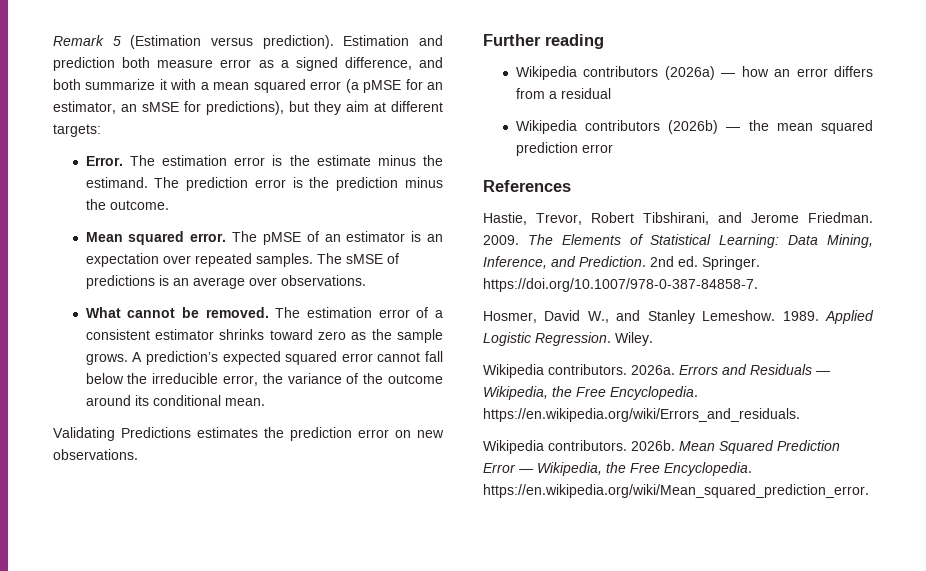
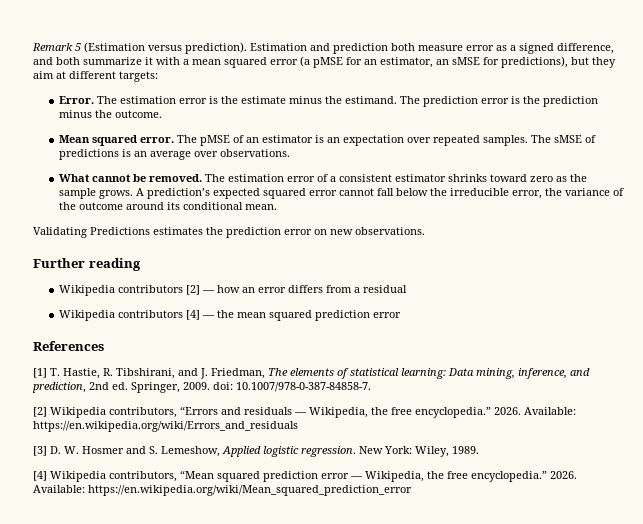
[664,66,715,80] (2026a) -> [186,285,201,295] [2]
[668,120,719,134] (2026b) -> [186,310,201,320] [4]
[483,212,873,225] [483,234,873,248] [483,256,760,270] [483,278,758,292] [483,310,874,324] [483,332,653,346] [483,364,831,378] [483,386,698,400] [483,408,800,422] [483,440,840,454] [483,462,752,476] [483,484,869,498] Hastie, Trevor, Robert Tibshirani, and Jerome Friedman. 2009. The Elements of Statistical Learning: Data Mining, Inference, and Prediction. 2nd ed. Springer. https://doi.org/10.1007/978-0-387-84858-7. // Hosmer, David W., and Stanley Lemeshow. 1989. Applied Logistic Regression. Wiley. // Wikipedia contributors. 2026a. Errors and Residuals — Wikipedia, the Free Encyclopedia. https://en.wikipedia.org/wiki/Errors_and_residuals. // Wikipedia contributors. 2026b. Mean Squared Prediction Error — Wikipedia, the Free Encyclopedia. https://en.wikipedia.org/wiki/Mean_squared_prediction_error. -> [33,368,590,379] [32,382,371,393] [33,406,576,418] [33,421,298,432] [33,446,479,457] [33,470,577,482] [33,485,412,496] [1] T. Hastie, R. Tibshirani, and J. Friedman, The elements of statistical learning: Data mining, inference, and prediction, 2nd ed. Springer, 2009. doi: 10.1007/978-0-387-84858-7. // [2] Wikipedia contributors, “Errors and residuals — Wikipedia, the free encyclopedia.” 2026. Available: https://en.wikipedia.org/wiki/Errors_and_residuals // [3] D. W. Hosmer and S. Lemeshow, Applied logistic regression. New York: Wiley, 1989. // [4] Wikipedia contributors, “Mean squared prediction error — Wikipedia, the free encyclopedia.” 2026. Available: https://en.wikipedia.org/wiki/Mean_squared_prediction_error

